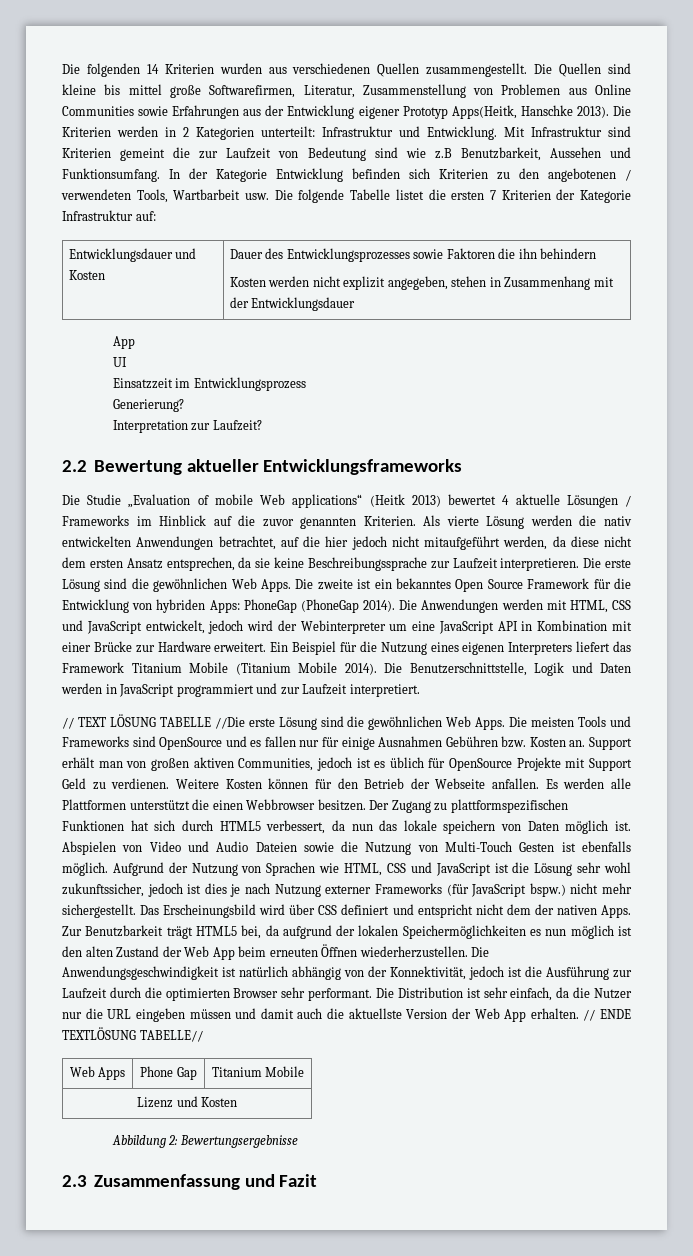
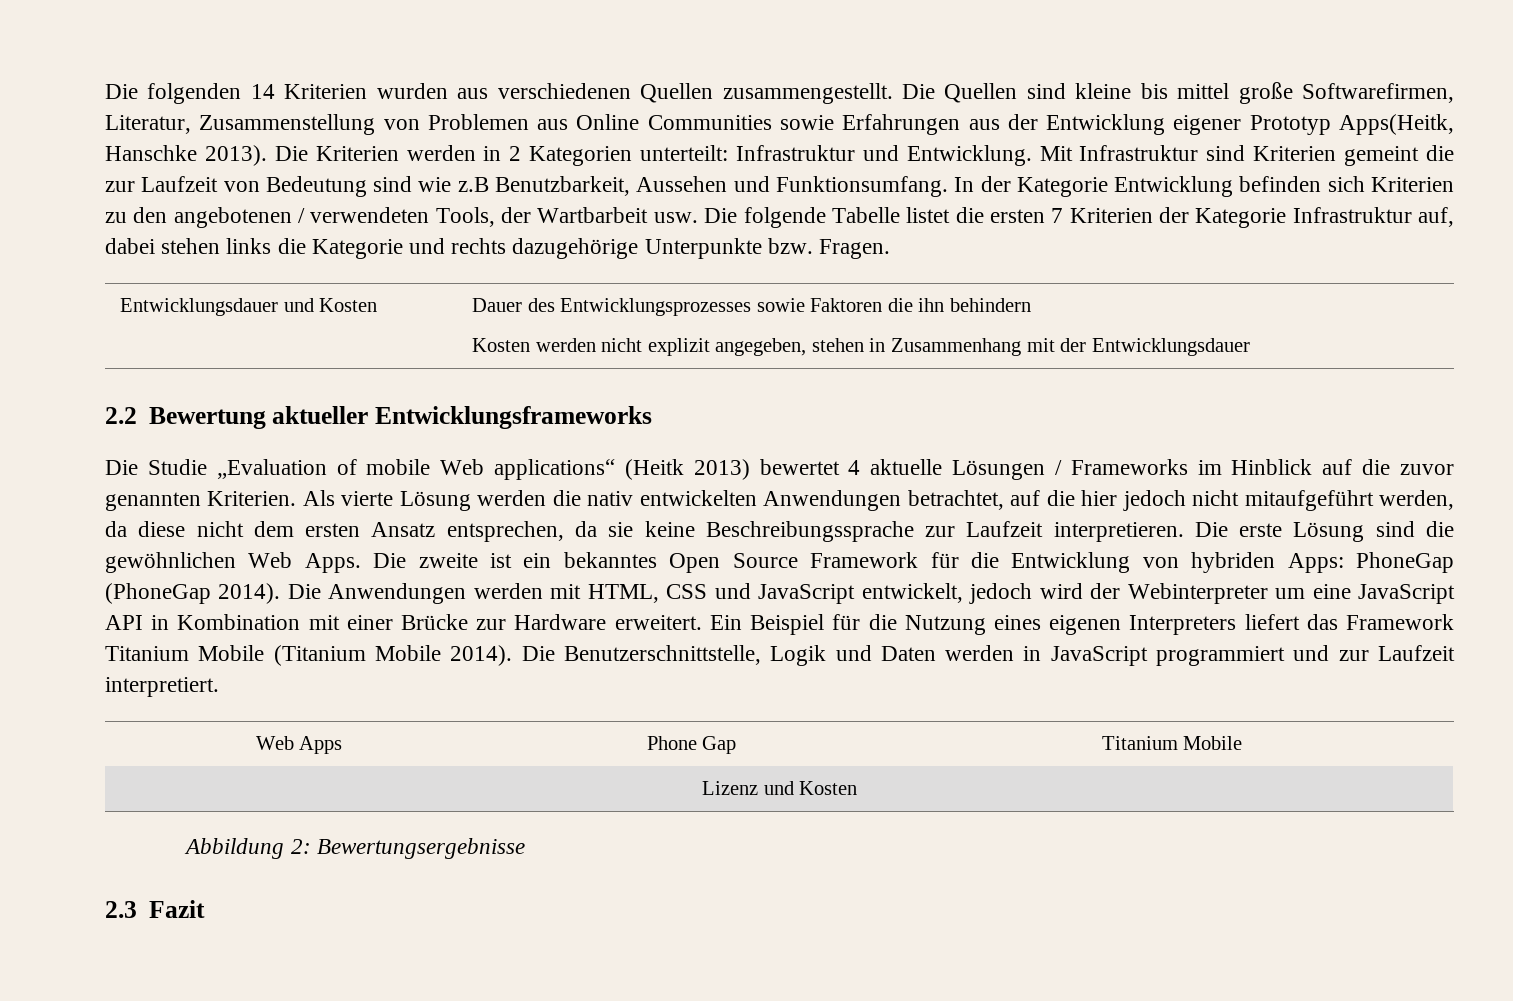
(168, 196) none -> [501,207,532,223] der
[135,211,156,221] auf: -> [1418,207,1454,227] [105,238,891,259] auf, dabei stehen links die Kategorie und rechts dazugehörige Unterpunkte bzw. Fragen.
[112,336,135,349] [112,357,127,367] [112,377,306,391] [112,399,184,412] [112,420,262,433] // App // UI // Einsatzzeit im Entwicklungsprozess // Generierung? // Interpretation zur Laufzeit? -> (1250, 347) none
[62,714,631,730] [62,736,632,750] [62,757,633,771] [62,778,632,790] [62,799,568,813] [62,820,632,834] [62,841,632,855] [62,862,632,876] [62,883,633,897] [62,904,632,918] [62,925,633,939] [62,944,490,960] [62,966,632,980] [62,987,632,1001] [62,1008,631,1022] [62,1027,203,1042] // // TEXT LÖSUNG TABELLE //Die erste Lösung sind die gewöhnlichen Web Apps. Die meisten Tools und Frameworks sind OpenSource und es fallen nur für einige Ausnahmen Gebühren bzw. Kosten an. Support erhält man von großen aktiven Communities, jedoch ist es üblich für OpenSource Projekte mit Support Geld zu verdienen. Weitere Kosten können für den Betrieb der Webseite anfallen. Es werden alle Plattformen unterstützt die einen Webbrowser besitzen. Der Zugang zu plattformspezifischen Funktionen hat sich durch HTML5 verbessert, da nun das lokale speichern von Daten möglich ist. Abspielen von Video und Audio Dateien sowie die Nutzung von Multi-Touch Gesten ist ebenfalls möglich. Aufgrund der Nutzung von Sprachen wie HTML, CSS und JavaScript ist die Lösung sehr wohl zukunftssicher, jedoch ist dies je nach Nutzung externer Frameworks (für JavaScript bspw.) nicht mehr sichergestellt. Das Erscheinungsbild wird über CSS definiert und entspricht nicht dem der nativen Apps. Zur Benutzbarkeit trägt HTML5 bei, da aufgrund der lokalen Speichermöglichkeiten es nun möglich ist den alten Zustand der Web App beim erneuten Öffnen wiederherzustellen. Die Anwendungsgeschwindigkeit ist natürlich abhängig von der Konnektivität, jedoch ist die Ausführung zur Laufzeit durch die optimierten Browser sehr performant. Die Distribution ist sehr einfach, da die Nutzer nur die URL eingeben müssen und damit auch die aktuellste Version der Web App erhalten. // ENDE TEXTLÖSUNG TABELLE// -> (219, 687) none
[93,1174,275,1190] Zusammenfassung und -> (137, 909) none

